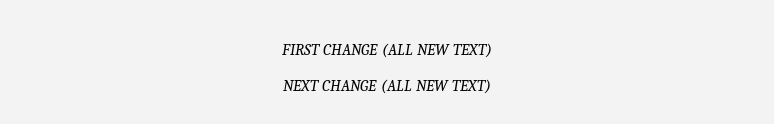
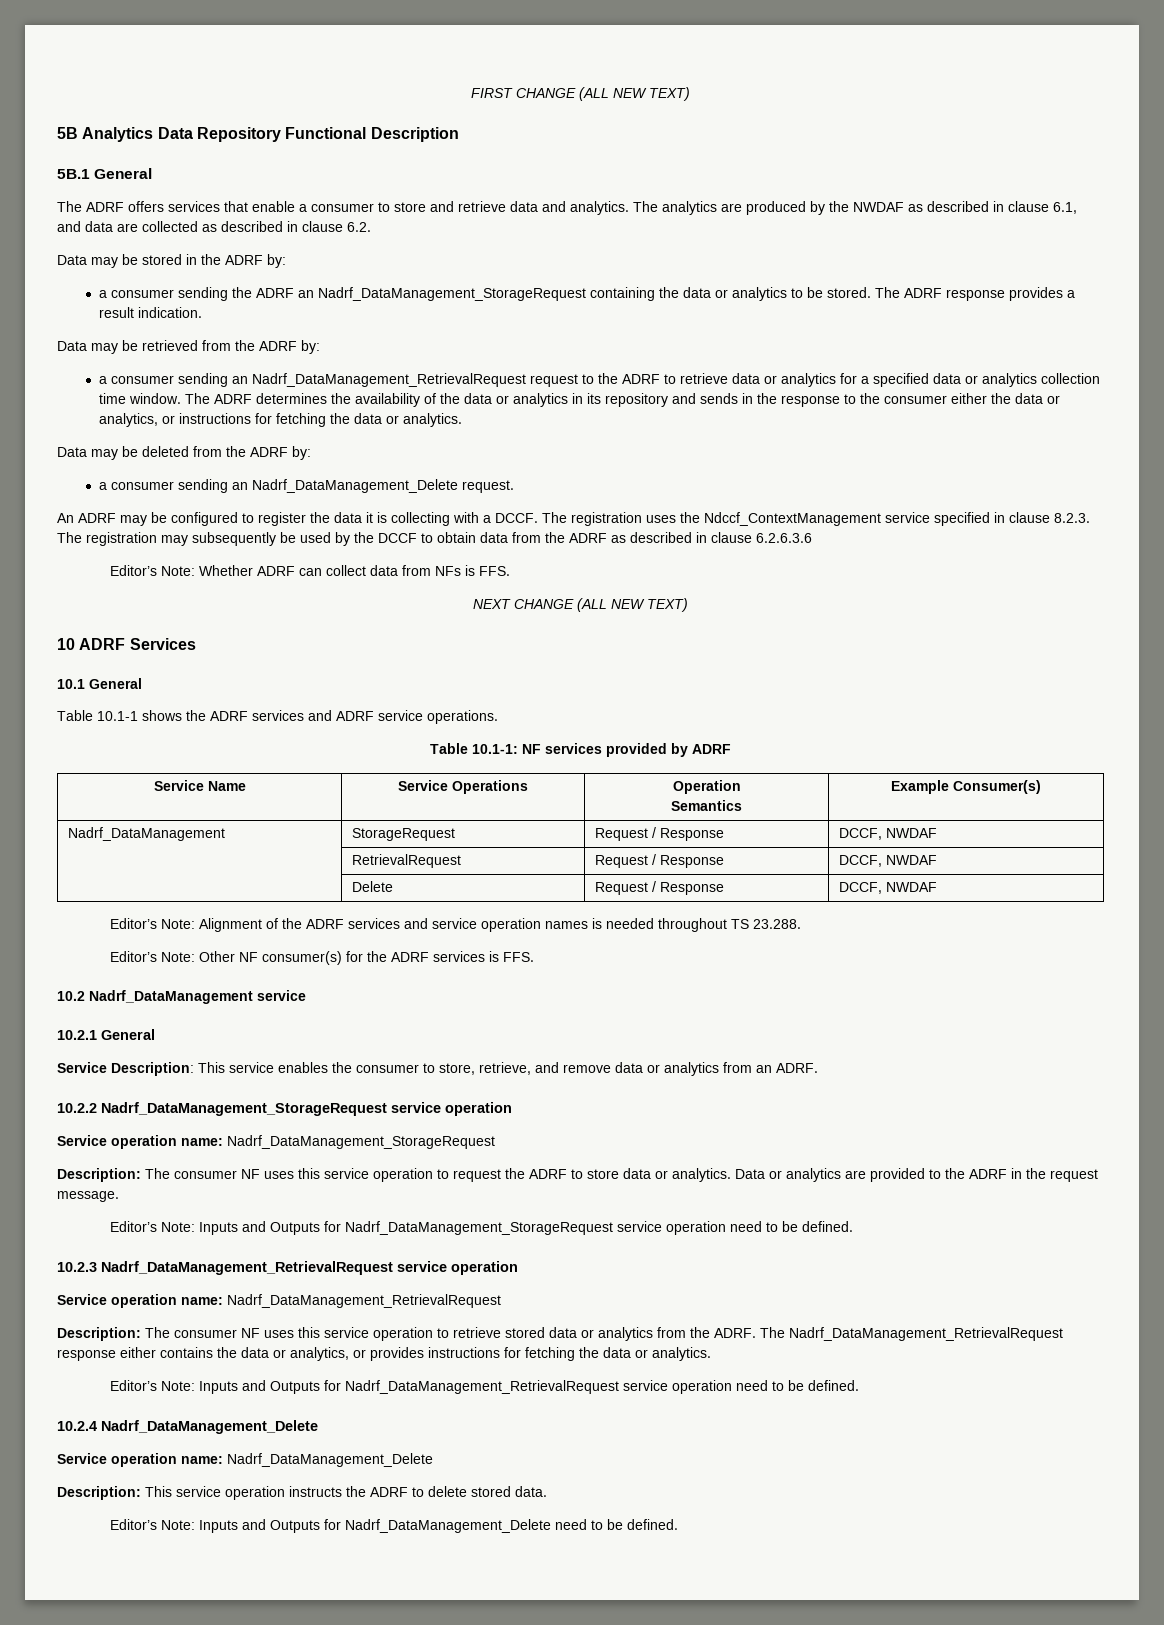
(492, 50) none -> [57,127,459,142] [57,168,153,179] [57,201,1077,215] [57,221,371,232] [57,254,286,268] [99,287,1076,301] [99,307,203,318] [57,340,320,354] [99,373,1101,387] [99,393,1061,407] [99,413,463,427] [57,446,311,460] [99,479,515,493] [57,512,1090,526] [57,532,812,546] [110,565,511,576] // 5B Analytics Data Repository Functional Description // 5B.1 General // The ADRF offers services that enable a consumer to store and retrieve data and analytics. The analytics are produced by the NWDAF as described in clause 6.1, and data are collected as described in clause 6.2. // Data may be stored in the ADRF by: // a consumer sending the ADRF an Nadrf_DataManagement_StorageRequest containing the data or analytics to be stored. The ADRF response provides a result indication. // Data may be retrieved from the ADRF by: // a consumer sending an Nadrf_DataManagement_RetrievalRequest request to the ADRF to retrieve data or analytics for a specified data or analytics collection time window. The ADRF determines the availability of the data or analytics in its repository and sends in the response to the consumer either the data or analytics, or instructions for fetching the data or analytics. // Data may be deleted from the ADRF by: // a consumer sending an Nadrf_DataManagement_Delete request. // An ADRF may be configured to register the data it is collecting with a DCCF. The registration uses the Ndccf_ContextManagement service specified in clause 8.2.3. The registration may subsequently be used by the DCCF to obtain data from the ADRF as described in clause 6.2.6.3.6 // Editor’s Note: Whether ADRF can collect data from NFs is FFS.
(491, 86) none -> [57,638,196,650] [57,678,142,689] [57,710,498,724] [430,743,731,757] [153,780,246,791] [398,780,528,794] [672,780,741,794] [671,800,742,811] [891,780,1041,794] [67,827,225,841] [351,828,455,841] [594,827,724,841] [838,828,937,840] [351,854,461,868] [594,854,724,868] [838,855,937,867] [351,881,393,892] [594,881,724,895] [838,882,937,894] [110,918,802,932] [110,951,535,965] [57,990,306,1004] [57,1029,155,1040] [57,1062,818,1076] [57,1102,512,1116] [57,1135,495,1149] [57,1168,1098,1182] [57,1191,119,1202] [110,1221,854,1235] [57,1261,518,1275] [57,1294,501,1308] [57,1327,1063,1341] [57,1347,711,1361] [110,1380,860,1394] [57,1420,318,1434] [57,1453,433,1467] [57,1486,547,1500] [110,1519,679,1533] // 10 ADRF Services // 10.1 General // Table 10.1-1 shows the ADRF services and ADRF service operations. // Table 10.1-1: NF services provided by ADRF // Service Name | Service Operations | Operation // Semantics | Example Consumer(s) // Nadrf_DataManagement | StorageRequest | Request / Response | DCCF, NWDAF // | RetrievalRequest | Request / Response | DCCF, NWDAF // | Delete | Request / Response | DCCF, NWDAF // Editor’s Note: Alignment of the ADRF services and service operation names is needed throughout TS 23.288. // Editor’s Note: Other NF consumer(s) for the ADRF services is FFS. // 10.2 Nadrf_DataManagement service // 10.2.1 General // Service Description: This service enables the consumer to store, retrieve, and remove data or analytics from an ADRF. // 10.2.2 Nadrf_DataManagement_StorageRequest service operation // Service operation name: Nadrf_DataManagement_StorageRequest // Description: The consumer NF uses this service operation to request the ADRF to store data or analytics. Data or analytics are provided to the ADRF in the request message. // Editor’s Note: Inputs and Outputs for Nadrf_DataManagement_StorageRequest service operation need to be defined. // 10.2.3 Nadrf_DataManagement_RetrievalRequest service operation // Service operation name: Nadrf_DataManagement_RetrievalRequest // Description: The consumer NF uses this service operation to retrieve stored data or analytics from the ADRF. The Nadrf_DataManagement_RetrievalRequest response either contains the data or analytics, or provides instructions for fetching the data or analytics. // Editor’s Note: Inputs and Outputs for Nadrf_DataManagement_RetrievalRequest service operation need to be defined. // 10.2.4 Nadrf_DataManagement_Delete // Service operation name: Nadrf_DataManagement_Delete // Description: This service operation instructs the ADRF to delete stored data. // Editor’s Note: Inputs and Outputs for Nadrf_DataManagement_Delete need to be defined.

